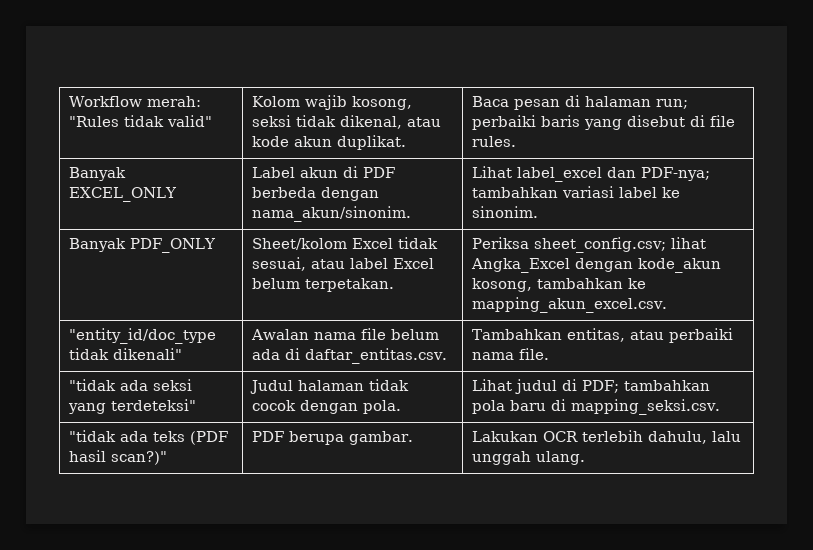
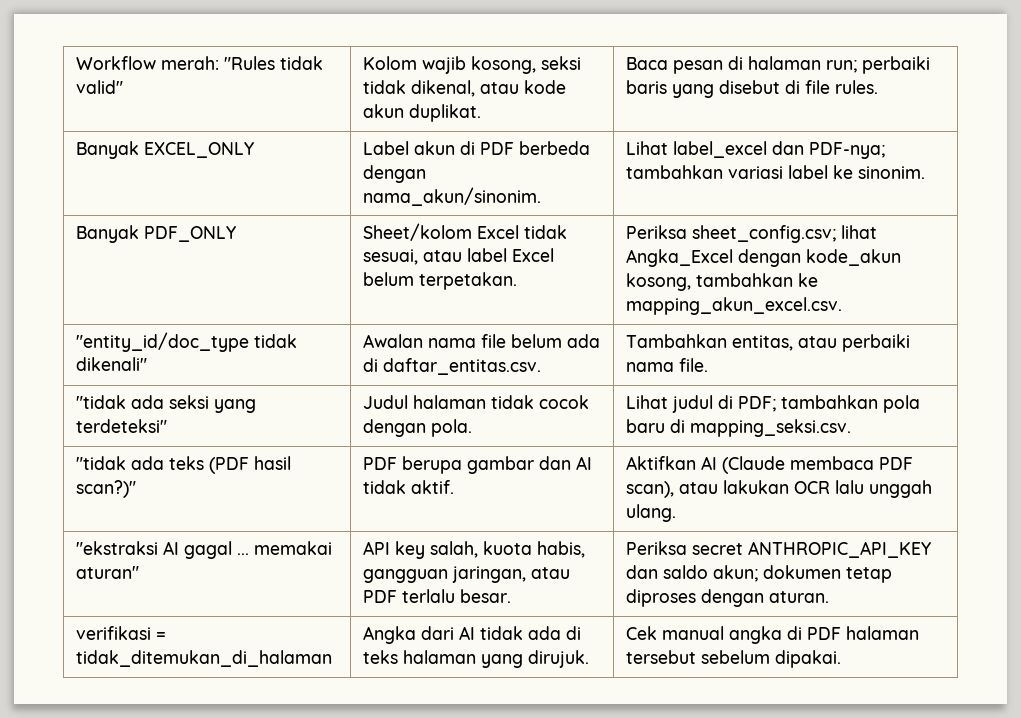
[349,431,414,445] [472,430,742,444] [472,451,586,465] gambar. | Lakukan OCR terlebih dahulu, lalu unggah ulang. -> [467,456,593,474] [363,480,455,494] [626,456,914,474] [626,480,933,498] [626,504,677,522] [76,541,333,559] [76,566,140,579] [363,541,586,559] [363,566,571,583] [363,589,512,603] [626,541,932,558] [626,565,893,583] [626,589,830,607] [76,626,167,640] [76,650,333,667] [363,626,582,644] [363,650,590,668] [626,626,920,644] [626,650,842,668] gambar dan AI tidak aktif. | Aktifkan AI (Claude membaca PDF scan), atau lakukan OCR lalu unggah ulang. // "ekstraksi AI gagal ... memakai aturan" | API key salah, kuota habis, gangguan jaringan, atau PDF terlalu besar. | Periksa secret ANTHROPIC_API_KEY dan saldo akun; dokumen tetap diproses dengan aturan. // verifikasi = tidak_ditemukan_di_halaman | Angka dari AI tidak ada di teks halaman yang dirujuk. | Cek manual angka di PDF halaman tersebut sebelum dipakai.

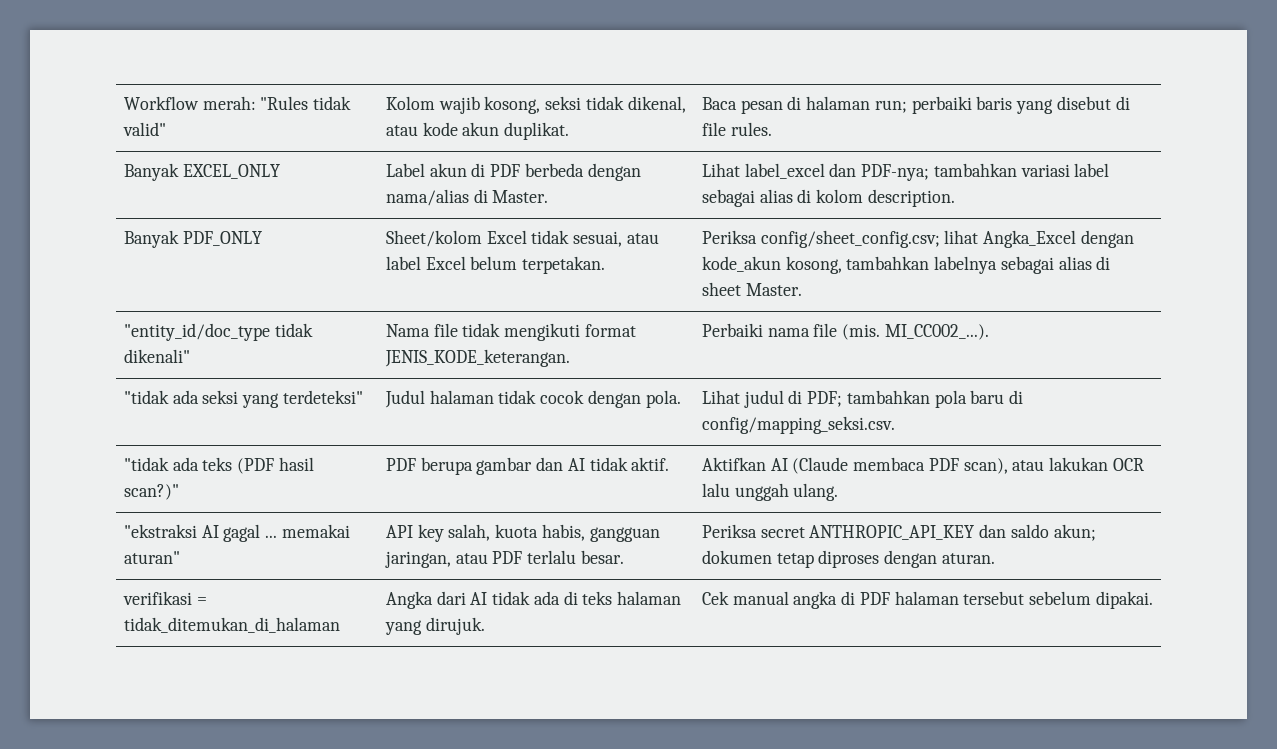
[363,187,542,206] nama_akun/sinonim. -> [386,189,549,206] nama/alias di Master.
[833,165,926,179] ke sinonim. -> [702,189,955,207] sebagai alias di kolom description.
[692,225,837,243] sheet_config.csv; -> [760,230,940,248] config/sheet_config.csv;
[798,273,819,287] [626,297,843,315] [76,332,298,352] [76,357,148,371] [363,334,601,348] [363,358,542,375] [626,334,911,352] [626,358,709,372] ke mapping_akun_excel.csv. // "entity_id/doc_type tidak dikenali" | Awalan nama file belum ada di daftar_entitas.csv. | Tambahkan entitas, atau perbaiki nama file. -> [934,256,1111,274] [702,282,802,296] [124,323,313,341] [124,349,191,363] [386,323,636,341] [385,349,571,367] [702,323,989,340] labelnya sebagai alias di sheet Master. // "entity_id/doc_type tidak dikenali" | Nama file tidak mengikuti format JENIS_KODE_keterangan. | Perbaiki nama file (mis. MI_CC002_...).
[690,419,852,437] mapping_seksi.csv. -> [702,416,896,434] config/mapping_seksi.csv.

